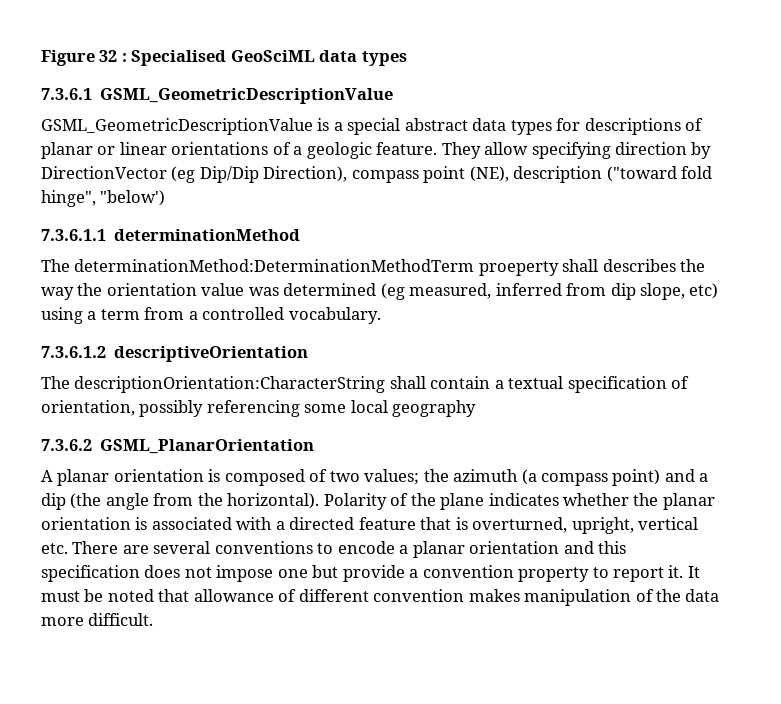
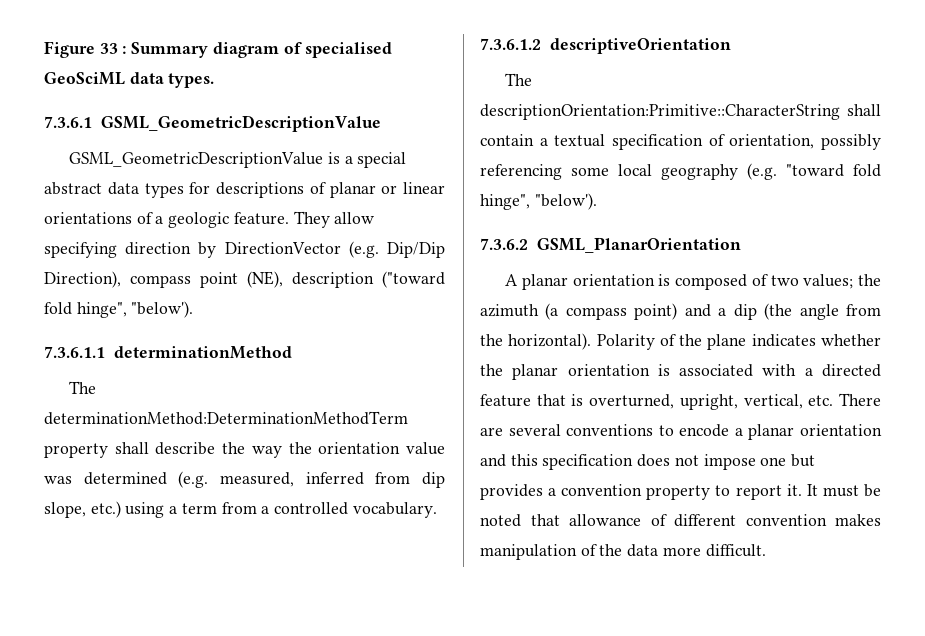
[99,50,227,66] 32 : Specialised -> [99,42,393,58] 33 : Summary diagram of specialised
[361,51,407,66] types -> [168,73,215,88] types.
[171,166,196,183] (eg -> [348,241,379,258] (e.g.
[100,190,166,206] "below') -> [131,301,194,318] "below').
[478,259,676,276] proeperty shall describes -> [44,442,216,458] property shall describe
[380,283,405,300] (eg -> [178,471,209,488] (e.g.
[689,283,719,299] etc) -> [90,501,121,518] etc.)
[74,376,386,393] descriptionOrientation:CharacterString -> [480,104,840,120] descriptionOrientation:Primitive::CharacterString
(477, 408) none -> [747,163,881,180] [480,193,597,210] (e.g. "toward fold hinge", "below').
[638,517,699,530] vertical -> [743,394,803,409] vertical,
[342,565,405,582] provide -> [480,484,543,500] provides

